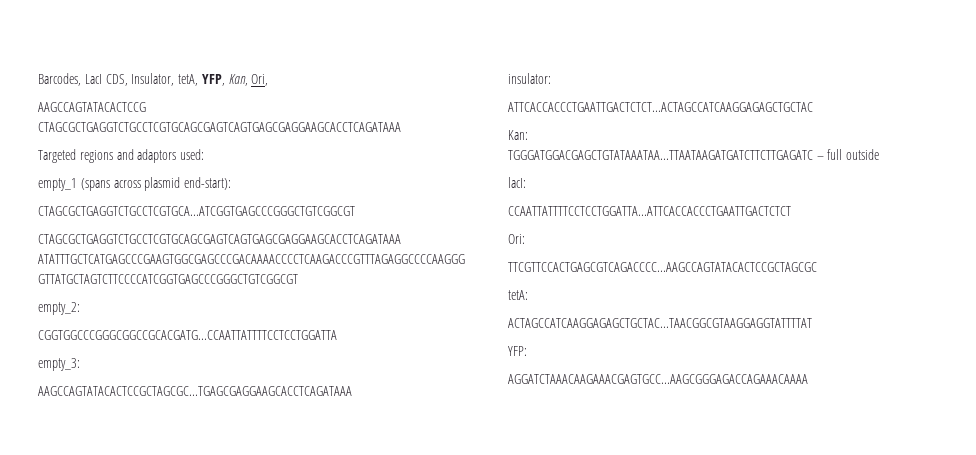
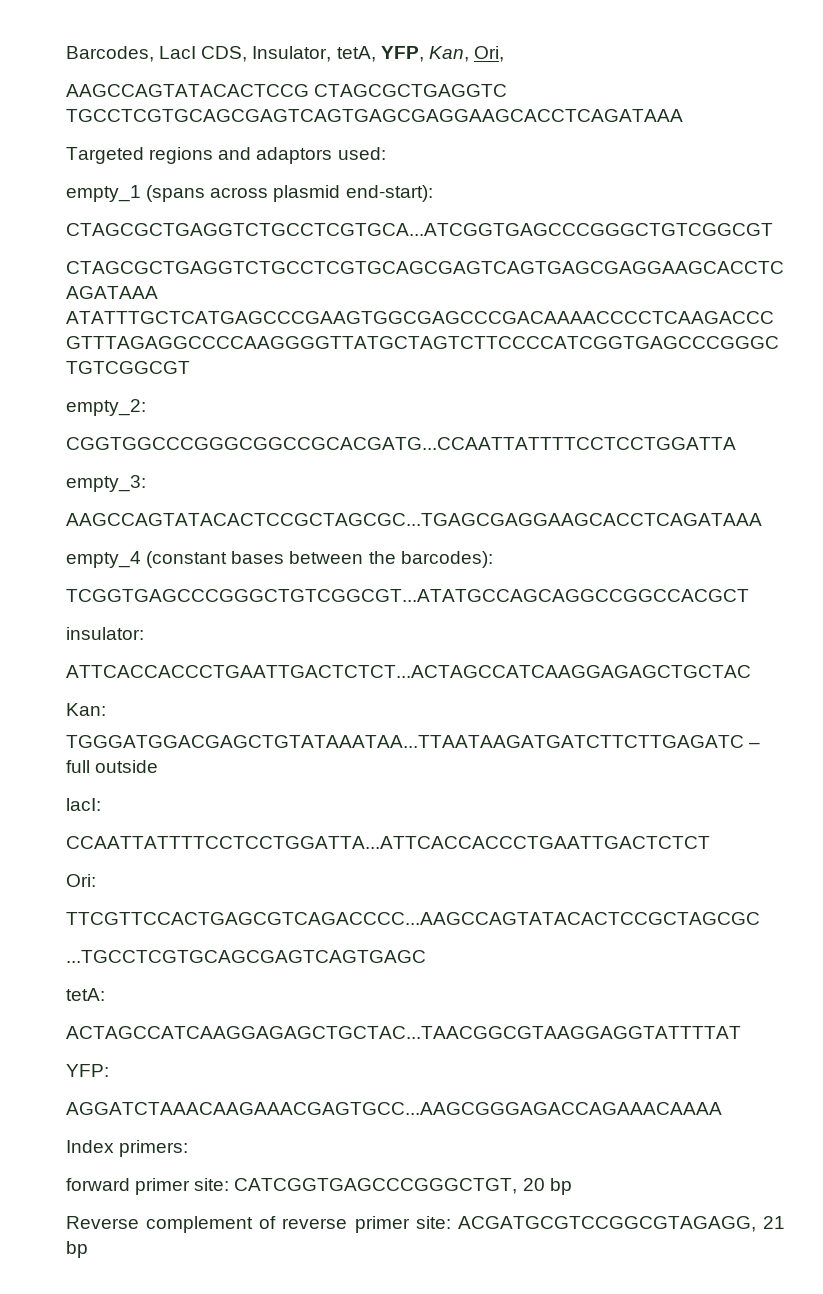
[38,122,401,132] CTAGCGCTGAGGTCTGCCTCGTGCAGCGAGTCAGTGAGCGAGGAAGCACCTCAGATAAA -> [314,84,508,97] [66,109,683,122] CTAGCGCTGAGGTC TGCCTCGTGCAGCGAGTCAGTGAGCGAGGAAGCACCTCAGATAAA
(352, 391) none -> [66,551,493,568] [66,589,749,602] // empty_4 (constant bases between the barcodes): // TCGGTGAGCCCGGGCTGTCGGCGT...ATATGCCAGCAGGCCGGCCACGCT
(817, 267) none -> [66,950,426,963] // ...TGCCTCGTGCAGCGAGTCAGTGAGC
(808, 379) none -> [66,1140,189,1157] [66,1178,572,1195] [66,1216,785,1233] [66,1241,88,1258] // Index primers: // forward primer site: CATCGGTGAGCCCGGGCTGT, 20 bp // Reverse complement of reverse primer site: ACGATGCGTCCGGCGTAGAGG, 21 bp

